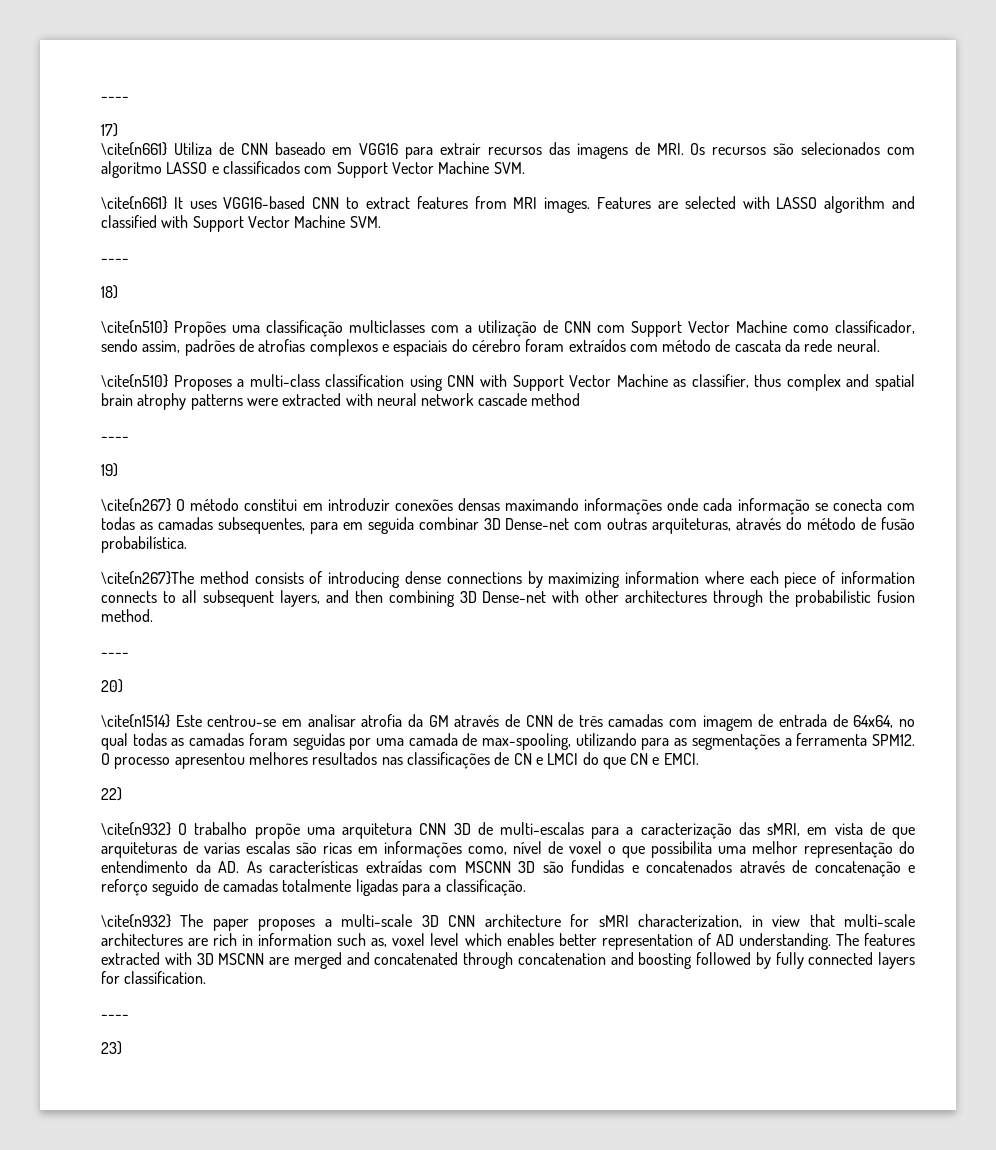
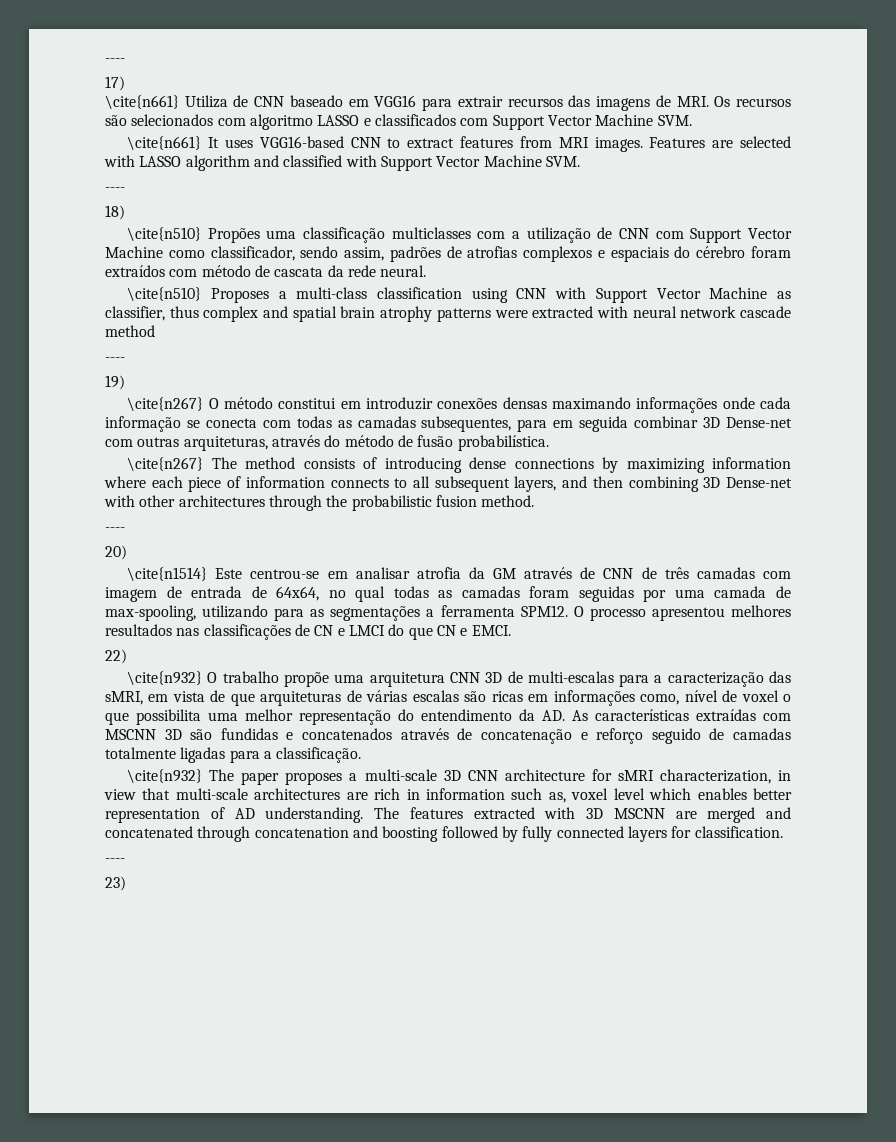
[101,571,194,585] \cite{n267}The -> [127,457,237,471] \cite{n267} The
[204,842,240,854] varias -> [366,690,408,702] várias

